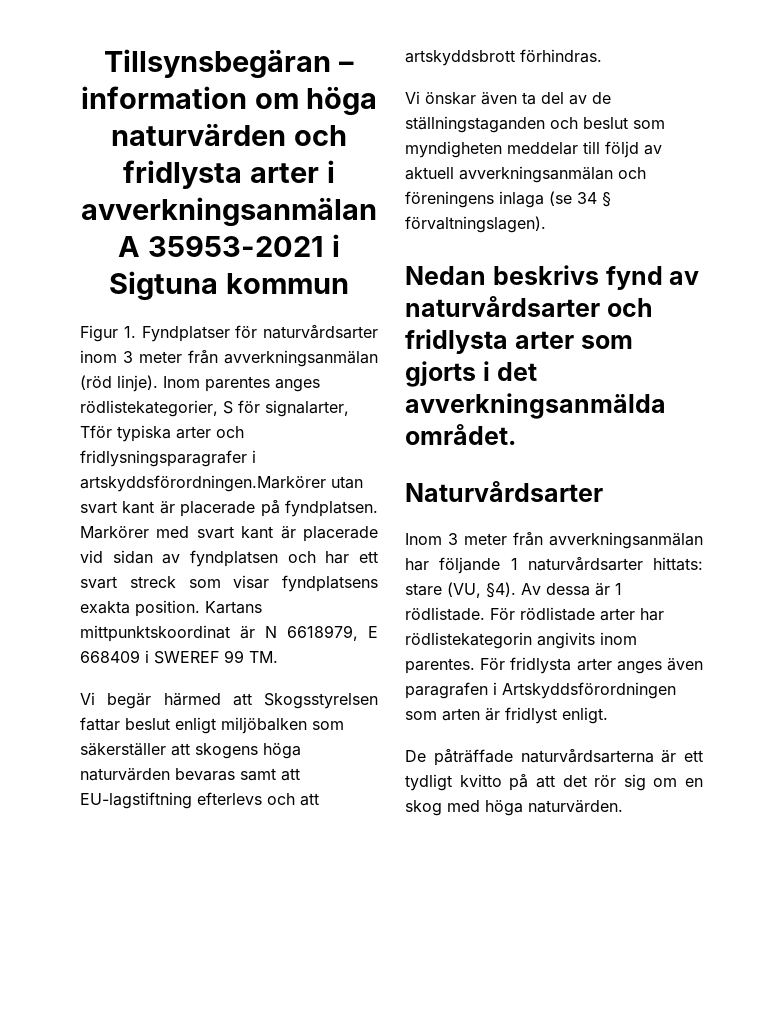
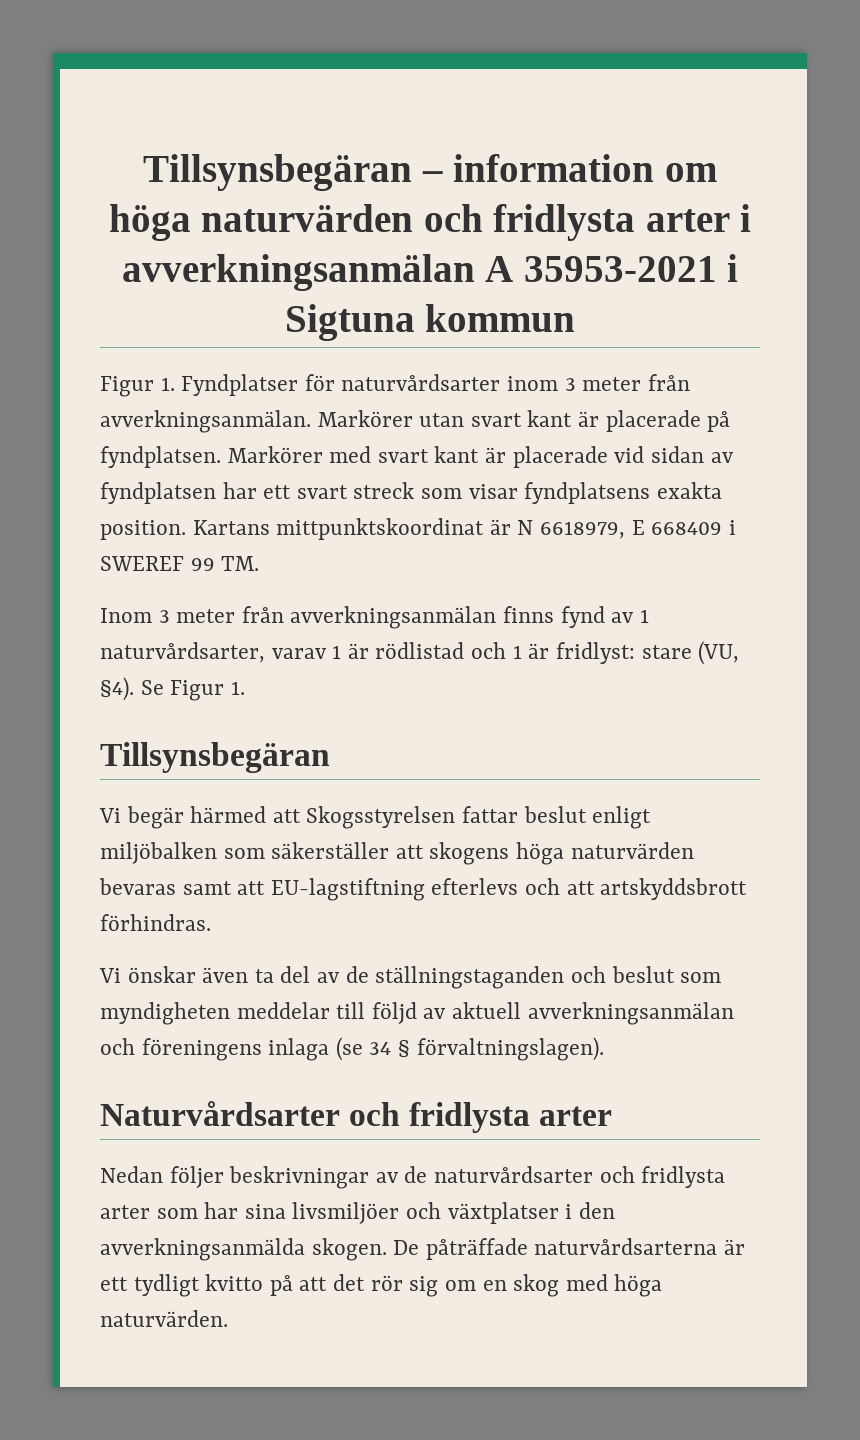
[224,350,378,367] [80,375,320,392] [80,400,349,417] [80,425,244,442] [80,450,256,467] [80,475,326,492] avverkningsanmälan (röd linje). Inom parentes anges rödlistekategorier, S för signalarter, Tför typiska arter och fridlysningsparagrafer i artskyddsförordningen.Markörer -> [100,410,413,433] avverkningsanmälan. Markörer
[287,551,316,563] och -> (216, 493) none
(278, 657) none -> [100,606,649,629] [100,641,740,665] [100,677,245,701] [100,742,330,773] // Inom 3 meter från avverkningsanmälan finns fynd av 1 naturvårdsarter, varav 1 är rödlistad och 1 är fridlyst: stare (VU, §4). Se Figur 1. // Tillsynsbegäran
[405,265,700,290] Nedan beskrivs fynd av -> [100,1101,613,1133] [100,1166,428,1189] Naturvårdsarter och fridlysta arter // Nedan följer beskrivningar av de
[405,361,537,387] [405,393,666,419] [405,424,516,445] [405,481,603,502] [405,532,703,549] [405,557,703,574] [405,582,622,598] [405,607,664,621] [405,632,637,649] [405,657,703,674] [405,682,676,699] [405,707,608,724] gjorts i det avverkningsanmälda området. // Naturvårdsarter // Inom 3 meter från avverkningsanmälan har följande 1 naturvårdsarter hittats: stare (VU, §4). Av dessa är 1 rödlistade. För rödlistade arter har rödlistekategorin angivits inom parentes. För fridlysta arter anges även paragrafen i Artskyddsförordningen som arten är fridlyst enligt. // -> [204,1202,615,1224] [100,1238,387,1261] har sina livsmiljöer och växtplatser i den avverkningsanmälda skogen.

